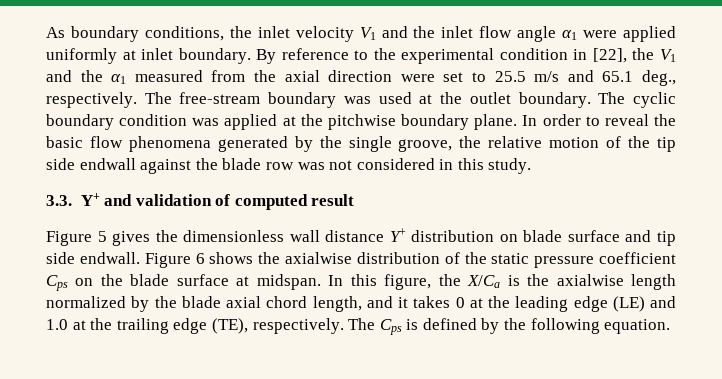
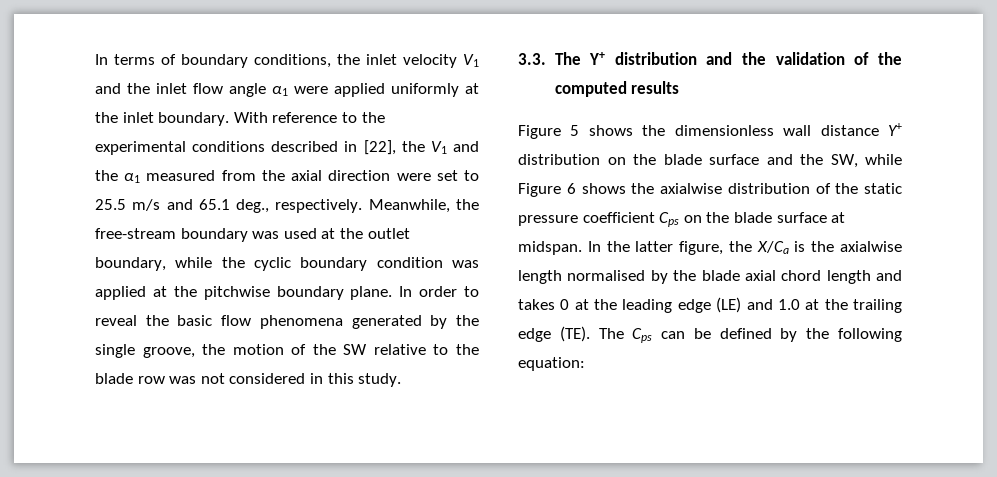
[46,27,65,38] As -> [95,54,176,65] In terms of
(136, 55) none -> [95,112,118,123] the
[256,49,277,64] By -> [233,112,268,123] With
[499,48,568,60] condition -> [192,141,339,152] conditions described
[144,92,172,104] The -> [368,199,479,213] Meanwhile, the
[518,92,626,108] boundary. The -> [95,257,245,271] boundary, while the
[488,136,543,148] relative -> (226, 349) none
[656,137,676,152] [46,158,192,174] tip side endwall against -> [343,344,449,355] SW relative to
[80,193,355,210] Y+ and validation of computed result -> [554,52,902,65] [554,81,680,97] The Y+ distribution and the validation of the computed results
[112,231,151,246] gives -> [588,125,633,136] shows
(518, 238) none -> [633,154,656,165] the
[657,231,677,246] [46,252,140,264] tip side endwall. -> [800,154,902,168] the SW, while
[350,274,377,286] this -> [606,241,674,252] the latter
[46,296,126,308] normalized -> [567,270,646,281] normalised
[312,296,408,312] length, and it -> [826,270,902,284] length and
[211,318,419,335] (TE), respectively. The Cps is -> [559,326,711,343] (TE). The Cps can be
[604,319,671,334] equation. -> [518,357,585,371] equation:

